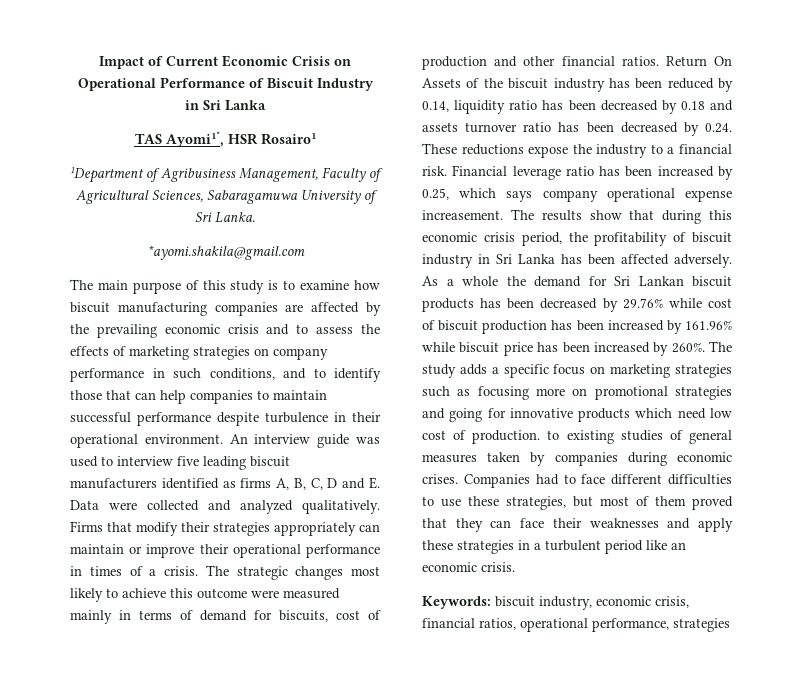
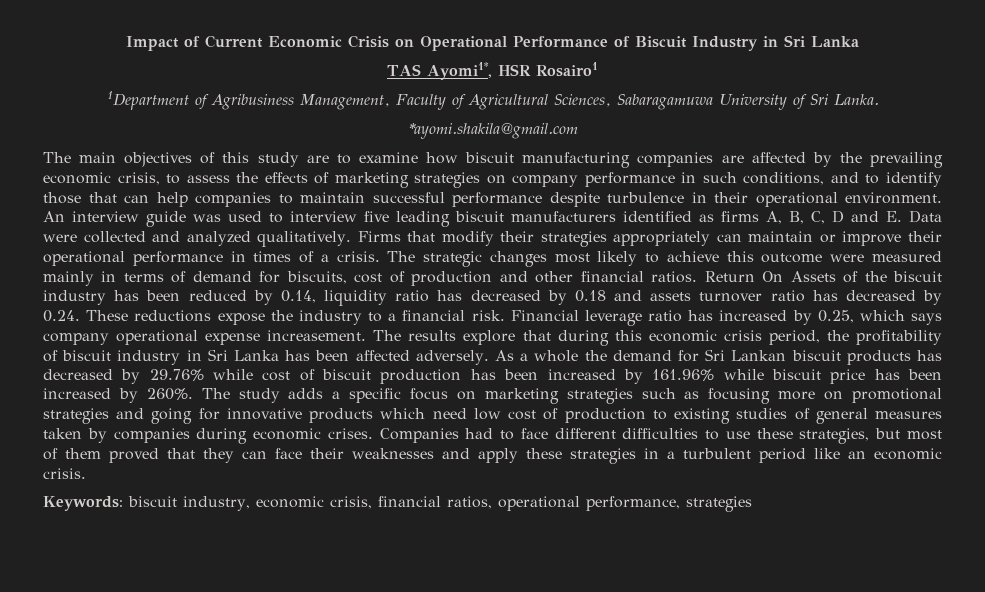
[132,282,181,294] purpose -> [124,152,193,167] objectives
[268,280,279,290] is -> [306,155,329,163] are
[227,324,290,335] crisis and -> [117,172,160,185] crisis,
[568,100,596,111] been -> (463, 295) none
[586,122,614,133] been -> (838, 295) none
[625,166,653,177] been -> (714, 315) none
[589,210,622,220] show -> [463,330,516,345] explore
[507,298,535,309] been -> (942, 355) none
[472,430,541,444] production. -> [564,408,646,423] production

